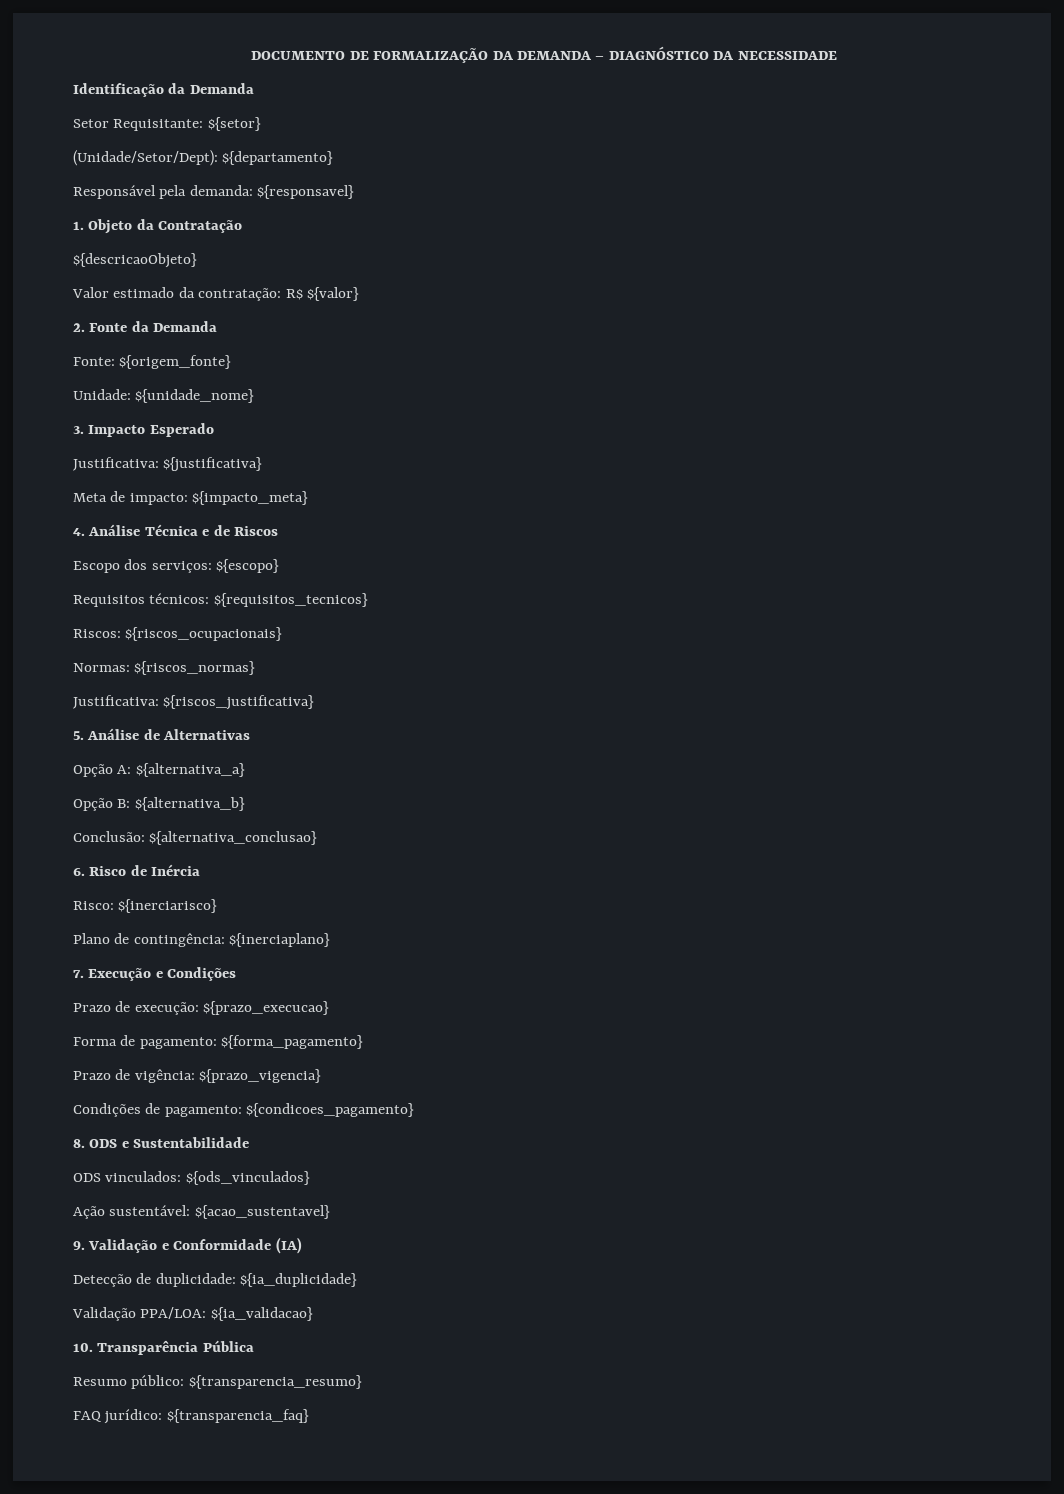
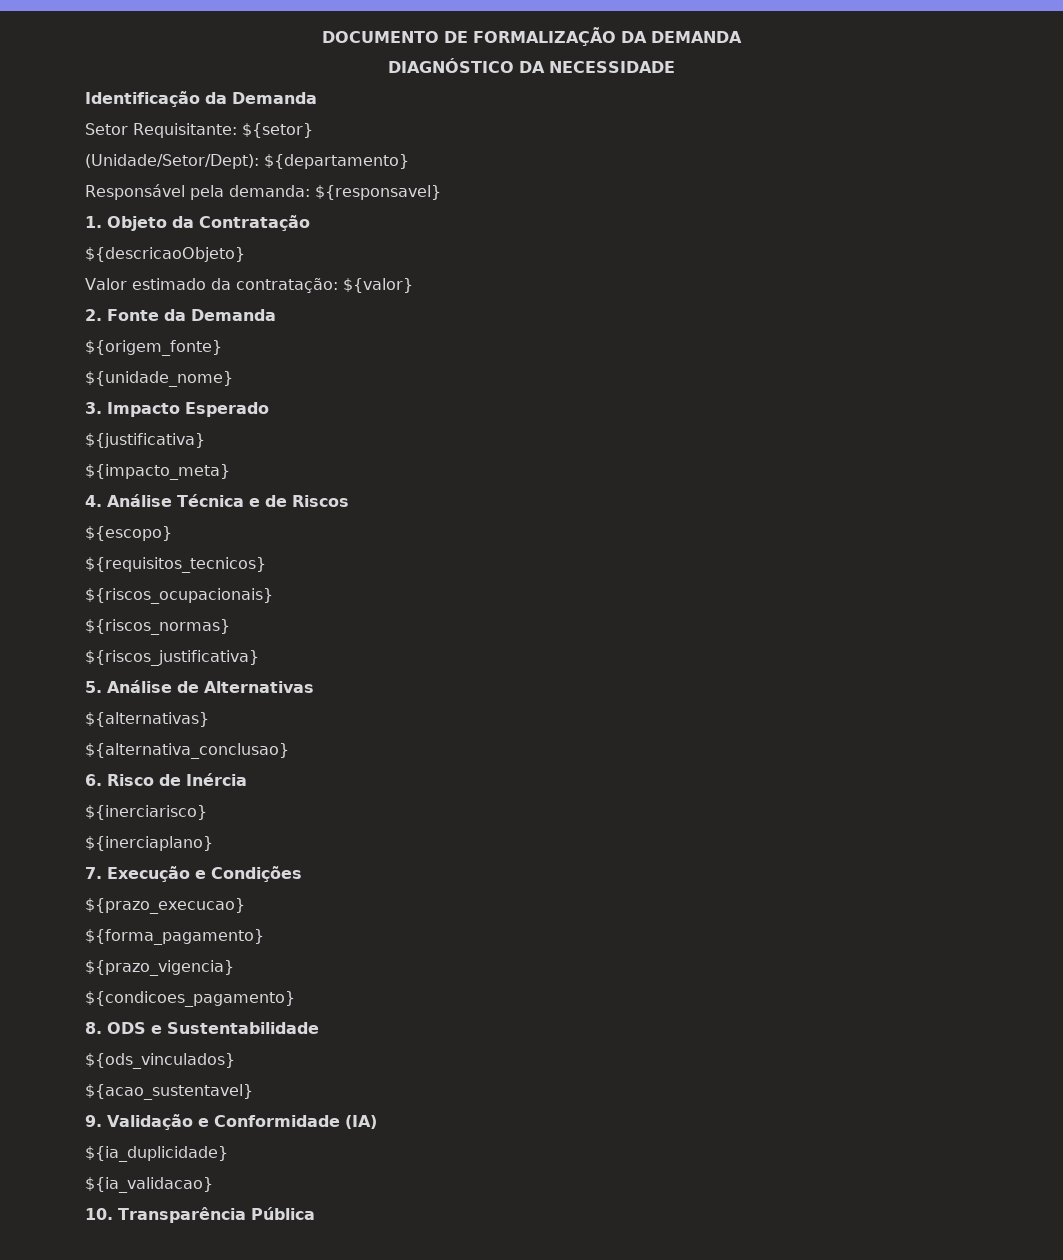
[595,56,605,60] – -> (742, 37) //
[285,289,303,300] R$ -> (338, 285) none
[73,357,115,366] Fonte: -> (276, 315) none
[73,389,131,400] Unidade: -> (222, 348) none
[73,457,159,471] Justificativa: -> (269, 409) none
[73,491,188,505] Meta de impacto: -> (205, 440) none
[73,559,212,573] Escopo dos serviços: -> (349, 501) none
[73,593,210,607] Requisitos técnicos: -> (172, 533) none
[73,629,121,638] Riscos: -> (266, 565) none
[73,663,130,672] Normas: -> (273, 596) none
[73,695,159,709] Justificativa: -> (230, 627) none
[73,763,245,777] [73,797,245,811] [73,831,145,842] Opção A: ${alternativa_a} // Opção B: ${alternativa_b} // Conclusão: -> [85,712,209,727] ${alternativas} //
[73,901,114,910] Risco: -> (247, 779) none
[73,933,225,947] Plano de contingência: -> (207, 812) none
[73,1001,330,1015] [73,1035,364,1049] [73,1069,322,1083] [73,1103,242,1117] Prazo de execução: ${prazo_execucao} // Forma de pagamento: ${forma_pagamento} // Prazo de vigência: ${prazo_vigencia} // Condições de pagamento: -> [85,898,245,914] [85,929,264,945] [85,960,234,976] ${prazo_execucao} // ${forma_pagamento} // ${prazo_vigencia} //
[73,1171,182,1182] ODS vinculados: -> (319, 1028) none
[73,1205,191,1219] Ação sustentável: -> (235, 1061) none
[73,1273,236,1287] Detecção de duplicidade: -> (377, 1122) none
[72,1307,207,1321] Validação PPA/LOA: -> (228, 1154) none
[73,1375,362,1389] [73,1409,309,1424] // Resumo público: ${transparencia_resumo} // FAQ jurídico: ${transparencia_faq} -> (315, 1213) none

